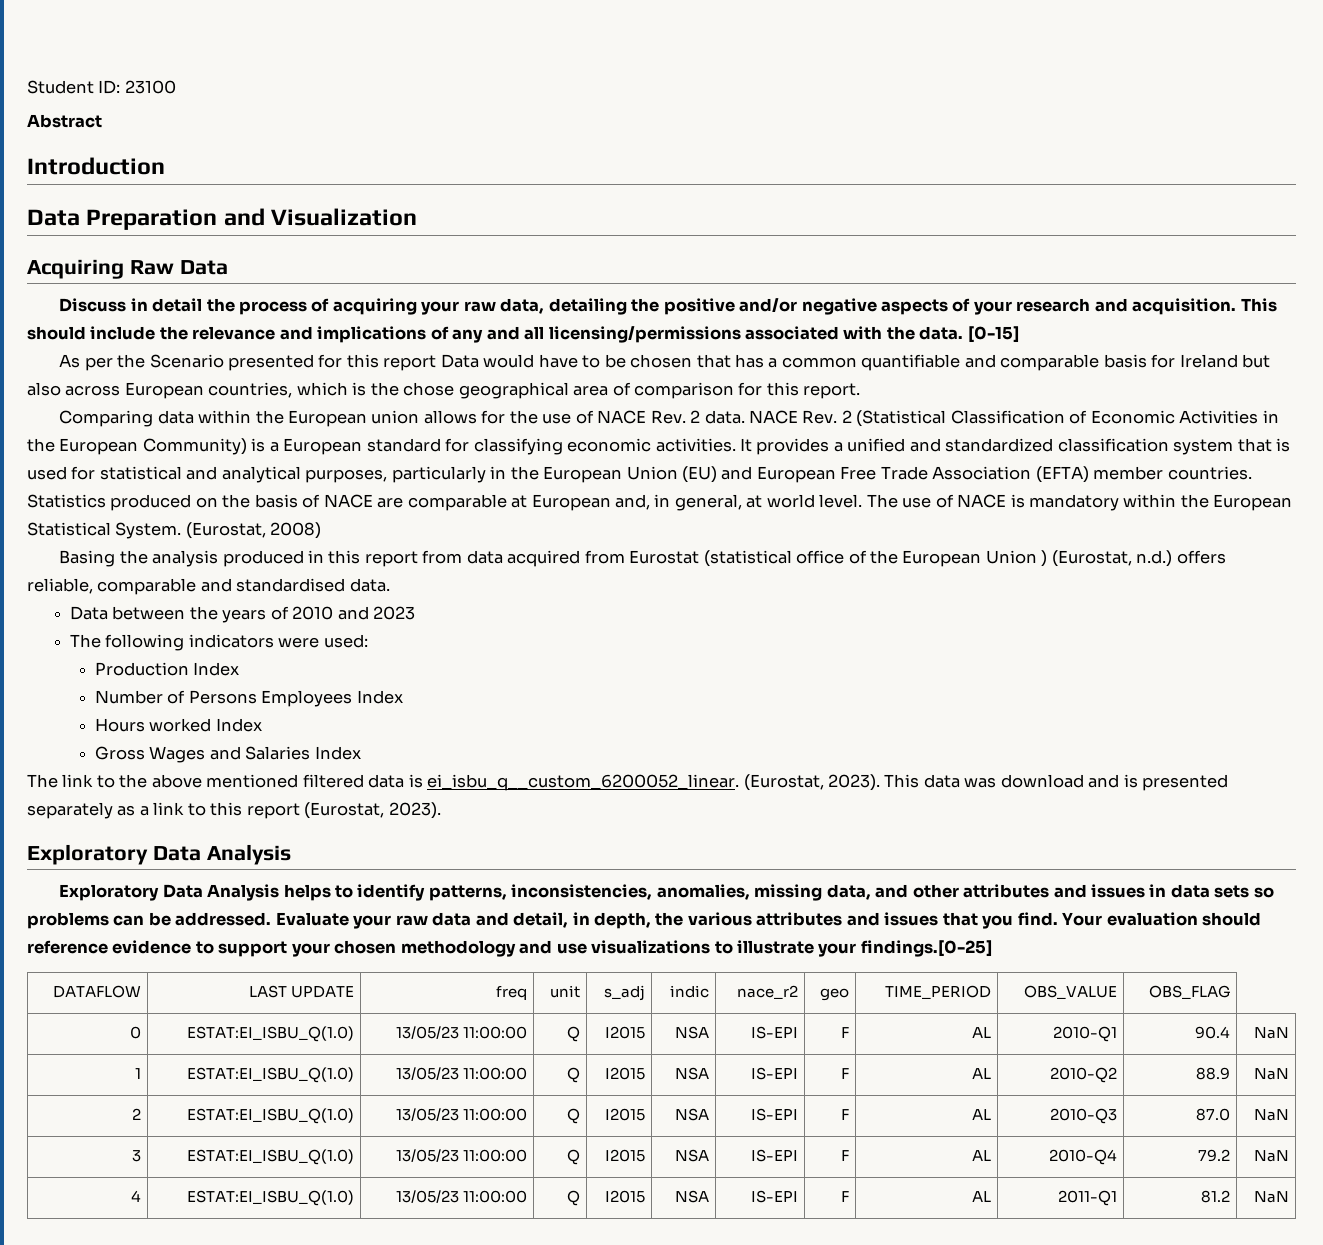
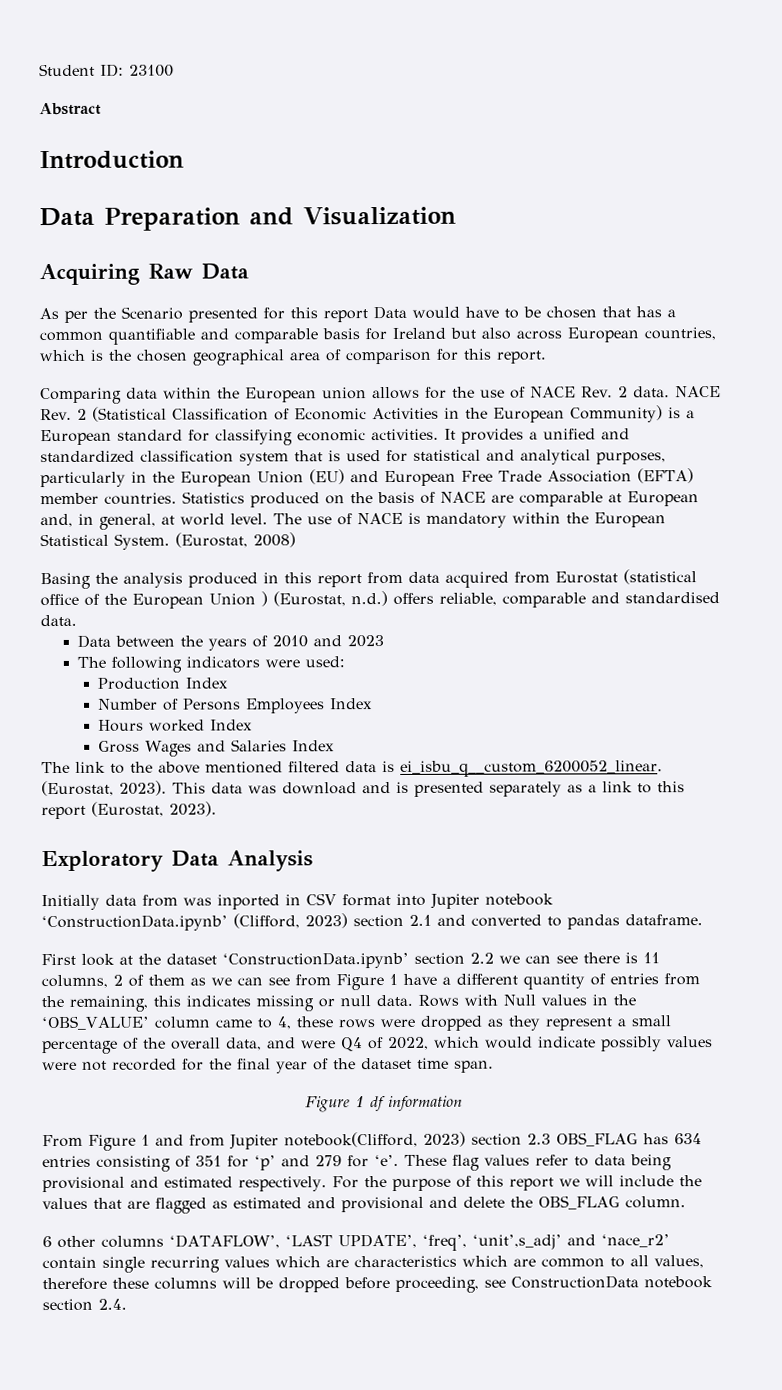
[59,298,1277,315] [27,326,1019,343] // Discuss in detail the process of acquiring your raw data, detailing the positive and/or negative aspects of your research and acquisition. This should include the relevance and implications of any and all licensing/permissions associated with the data. [0-15] -> (249, 271) none
[403,382,455,396] chose -> [136,349,188,362] chosen
[59,884,1274,901] [27,912,1262,929] [27,940,992,957] [53,985,142,998] [248,985,355,998] [496,986,528,1000] [550,985,581,998] [604,985,646,1001] [670,985,710,998] [737,985,799,999] [820,988,850,1001] [885,985,992,999] [1024,985,1118,999] [1149,985,1231,999] [130,1026,142,1039] [187,1026,355,1042] [395,1026,528,1039] [567,1026,581,1042] [605,1026,646,1039] [675,1026,710,1039] [751,1026,799,1039] [841,1027,850,1038] [972,1027,992,1038] [1053,1026,1118,1042] [1195,1026,1231,1039] [1254,1027,1290,1039] [135,1068,142,1079] [187,1067,355,1083] [395,1067,528,1080] [567,1067,581,1083] [605,1067,646,1080] [675,1067,710,1080] [751,1067,799,1080] [841,1068,850,1079] [972,1068,992,1079] [1050,1067,1118,1083] [1196,1067,1231,1080] [1254,1068,1290,1080] [132,1108,142,1120] [187,1108,355,1124] [395,1108,528,1121] [567,1108,581,1124] [605,1108,646,1121] [675,1108,710,1121] [751,1108,799,1121] [841,1109,850,1120] [972,1109,992,1120] [1050,1108,1118,1124] [1196,1108,1231,1121] [1254,1109,1290,1121] [132,1150,142,1162] [187,1149,355,1165] [395,1149,528,1162] [567,1149,581,1165] [605,1149,646,1162] [675,1149,710,1162] [751,1149,799,1162] [841,1150,850,1161] [972,1150,992,1161] [1049,1149,1118,1165] [1198,1149,1231,1162] [1254,1150,1290,1162] [131,1190,142,1202] [187,1190,355,1206] [395,1190,528,1203] [567,1190,581,1206] [605,1190,646,1203] [675,1190,710,1203] [751,1190,799,1203] [841,1191,850,1202] [972,1191,992,1202] [1058,1190,1118,1206] [1201,1190,1231,1203] [1254,1191,1290,1203] Exploratory Data Analysis helps to identify patterns, inconsistencies, anomalies, missing data, and other attributes and issues in data sets so problems can be addressed. Evaluate your raw data and detail, in depth, the various attributes and issues that you find. Your evaluation should reference evidence to support your chosen methodology and use visualizations to illustrate your findings.[0-25] // DATAFLOW | LAST UPDATE | freq | unit | s_adj | indic | nace_r2 | geo | TIME_PERIOD | OBS_VALUE | OBS_FLAG // 0 | ESTAT:EI_ISBU_Q(1.0) | 13/05/23 11:00:00 | Q | I2015 | NSA | IS-EPI | F | AL | 2010-Q1 | 90.4 | NaN // 1 | ESTAT:EI_ISBU_Q(1.0) | 13/05/23 11:00:00 | Q | I2015 | NSA | IS-EPI | F | AL | 2010-Q2 | 88.9 | NaN // 2 | ESTAT:EI_ISBU_Q(1.0) | 13/05/23 11:00:00 | Q | I2015 | NSA | IS-EPI | F | AL | 2010-Q3 | 87.0 | NaN // 3 | ESTAT:EI_ISBU_Q(1.0) | 13/05/23 11:00:00 | Q | I2015 | NSA | IS-EPI | F | AL | 2010-Q4 | 79.2 | NaN // 4 | ESTAT:EI_ISBU_Q(1.0) | 13/05/23 11:00:00 | Q | I2015 | NSA | IS-EPI | F | AL | 2011-Q1 | 81.2 | NaN -> [41,893,554,911] [41,913,703,932] [41,951,660,969] [41,973,700,991] [41,994,636,1012] [41,1015,671,1031] [42,1036,713,1055] [42,1057,494,1074] [304,1095,463,1113] [42,1131,702,1151] [42,1154,672,1172] [42,1175,702,1193] [42,1195,686,1214] [42,1233,670,1251] [42,1255,704,1273] [42,1275,713,1293] [42,1298,127,1312] Initially data from was inported in CSV format into Jupiter notebook ‘ConstructionData.ipynb’ (Clifford, 2023) section 2.1 and converted to pandas dataframe. // First look at the dataset ‘ConstructionData.ipynb’ section 2.2 we can see there is 11 columns, 2 of them as we can see from Figure 1 have a different quantity of entries from the remaining, this indicates missing or null data. Rows with Null values in the ‘OBS_VALUE’ column came to 4, these rows were dropped as they represent a small percentage of the overall data, and were Q4 of 2022, which would indicate possibly values were not recorded for the final year of the dataset time span. // Figure 1 df information // From Figure 1 and from Jupiter notebook(Clifford, 2023) section 2.3 OBS_FLAG has 634 entries consisting of 351 for ‘p’ and 279 for ‘e’. These flag values refer to data being provisional and estimated respectively. For the purpose of this report we will include the values that are flagged as estimated and provisional and delete the OBS_FLAG column. // 6 other columns ‘DATAFLOW’, ‘LAST UPDATE’, ‘freq’, ‘unit’,s_adj’ and ‘nace_r2’ contain single recurring values which are characteristics which are common to all values, therefore these columns will be dropped before proceeding, see ConstructionData notebook section 2.4.

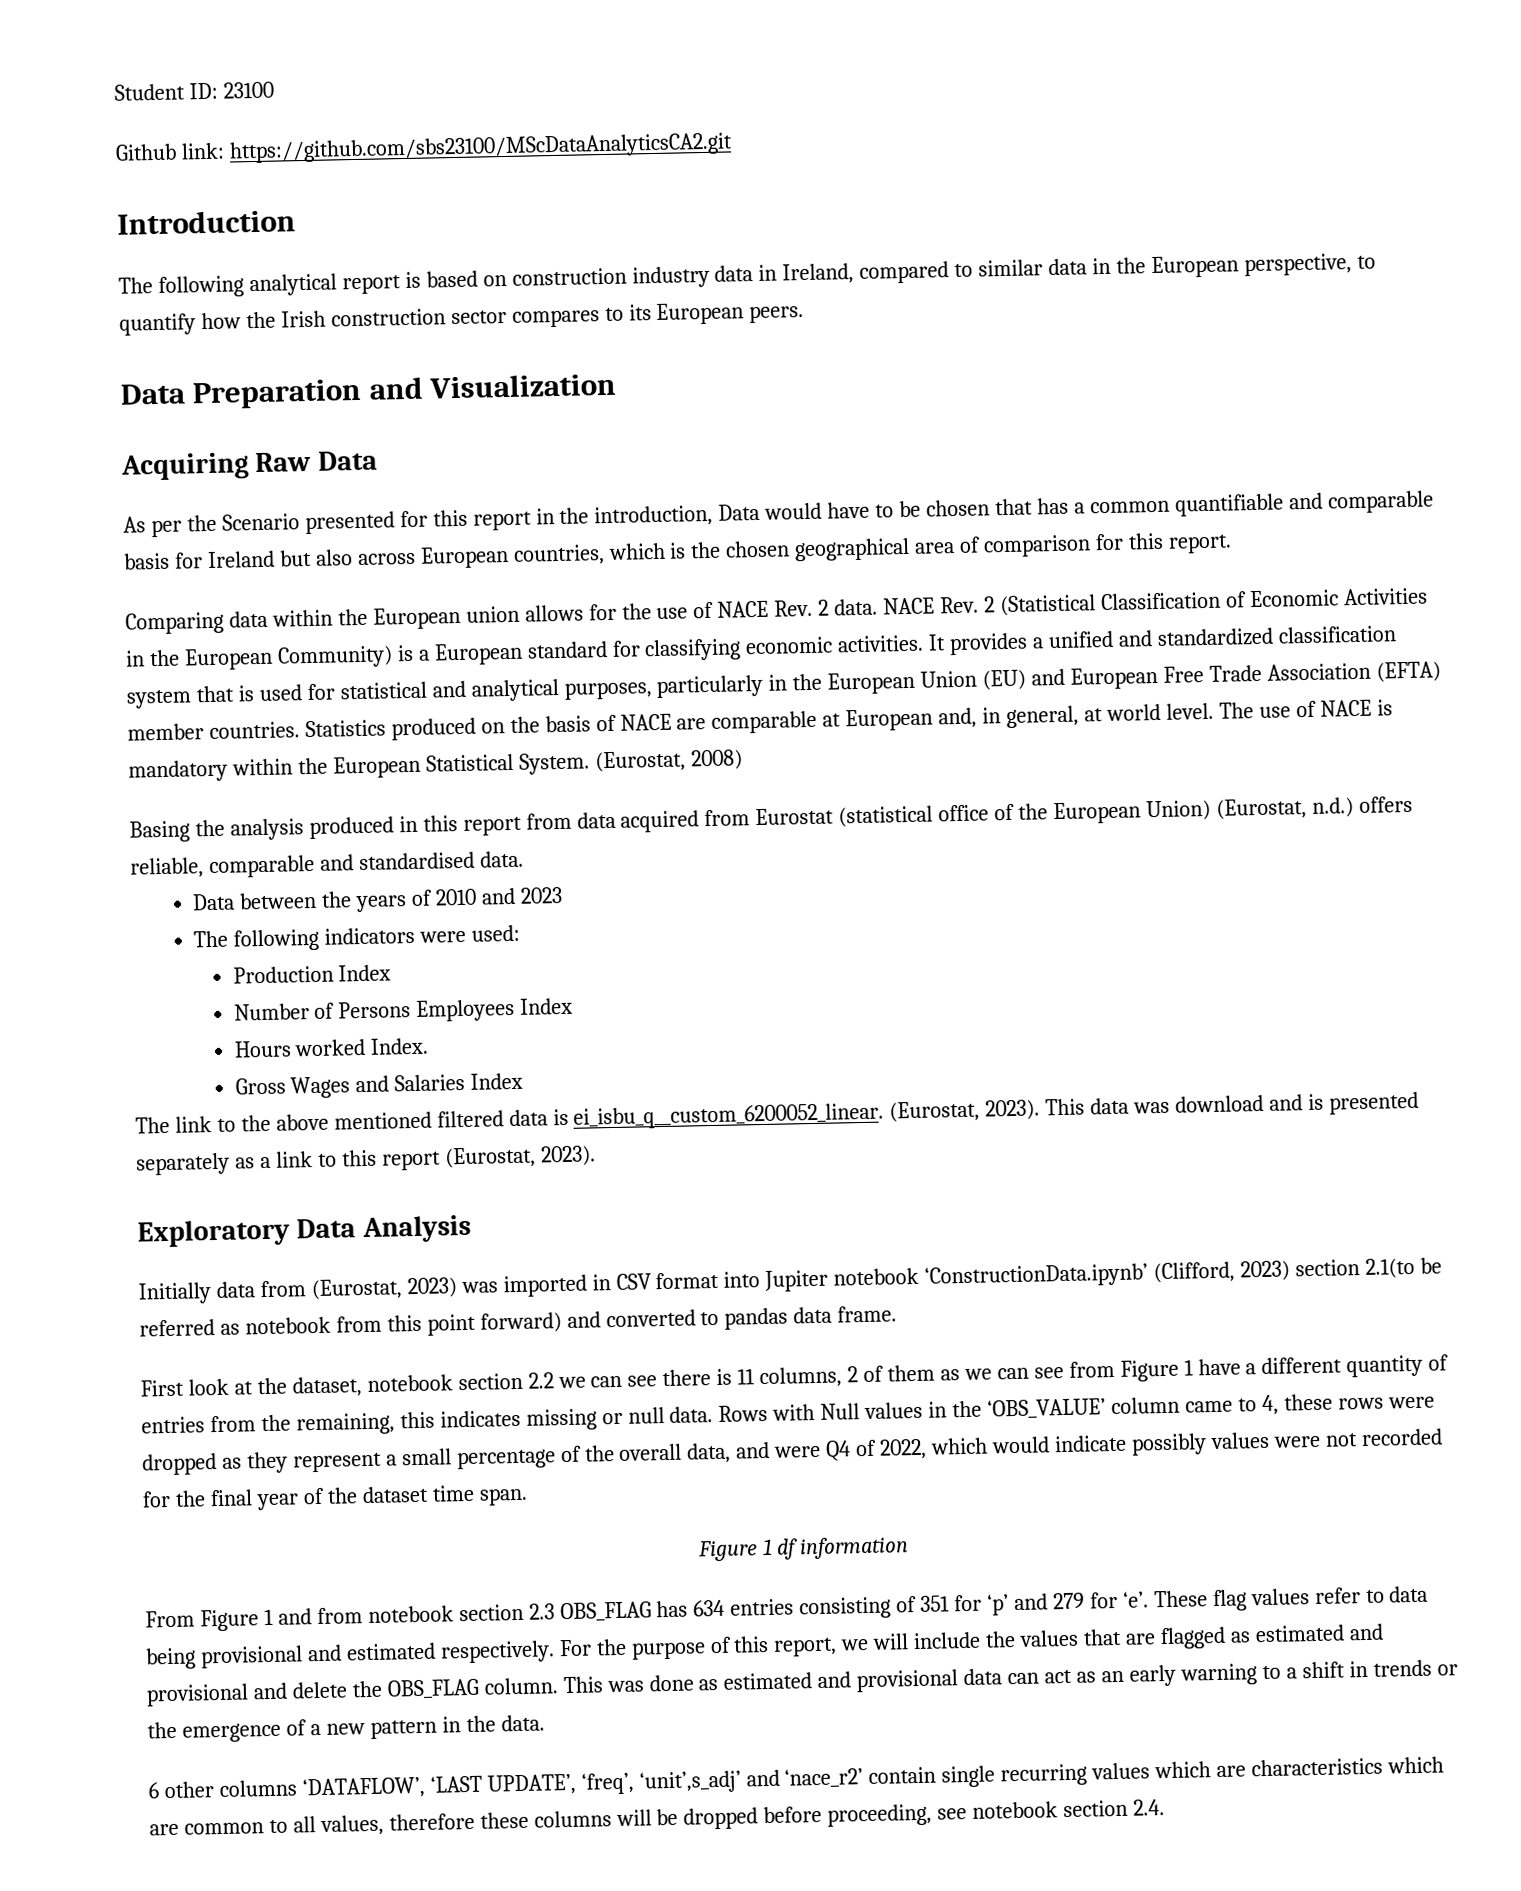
[39,102,102,116] [39,150,184,170] Abstract // Introduction -> [115,132,733,164] [117,209,296,235] [118,253,1376,298] [119,302,805,336] Github link: https://github.com/sbs23100/MScDataAnalyticsCA2.git // Introduction // The following analytical report is based on construction industry data in Ireland, compared to similar data in the European perspective, to quantify how the Irish construction sector compares to its European peers.
(368, 316) none -> [535,504,714,528] in the introduction,
[209,591,268,607] Union ) -> [1145,799,1211,822] Union)
[210,719,254,731] Index -> [370,1037,430,1055] Index.
[183,894,280,910] was inported -> [310,1274,587,1301] (Eurostat, 2023) was imported
[409,914,432,926] 2.1 -> [1364,1257,1442,1279] [139,1312,562,1337] 2.1(to be referred as notebook from this point forward)
[625,914,703,926] dataframe. -> [793,1305,898,1324] data frame.
[166,951,409,969] dataset ‘ConstructionData.ipynb’ -> [291,1374,453,1398] dataset, notebook
[229,1131,466,1150] Jupiter notebook(Clifford, 2023) -> [367,1605,454,1624] notebook
[508,1177,554,1191] report -> [773,1637,838,1657] report,
(686, 1202) none -> [562,1659,1458,1694] [147,1714,545,1743] This was done as estimated and provisional data can act as an early warning to a shift in trends or the emergence of a new pattern in the data.
[511,1275,639,1289] ConstructionData -> (968, 1814) none

